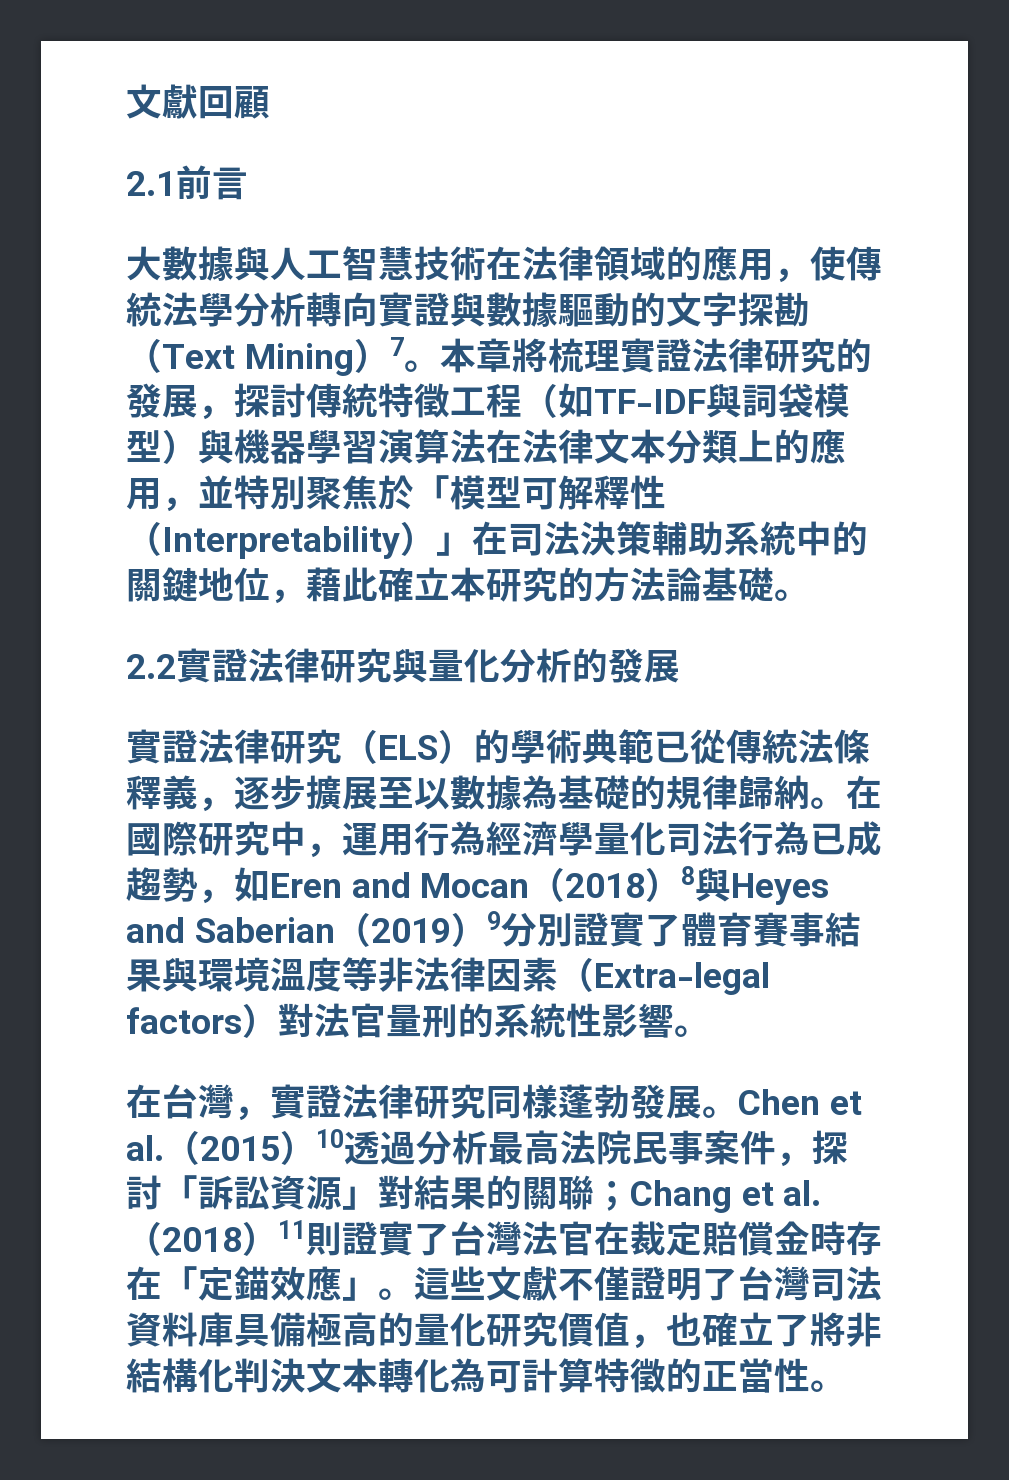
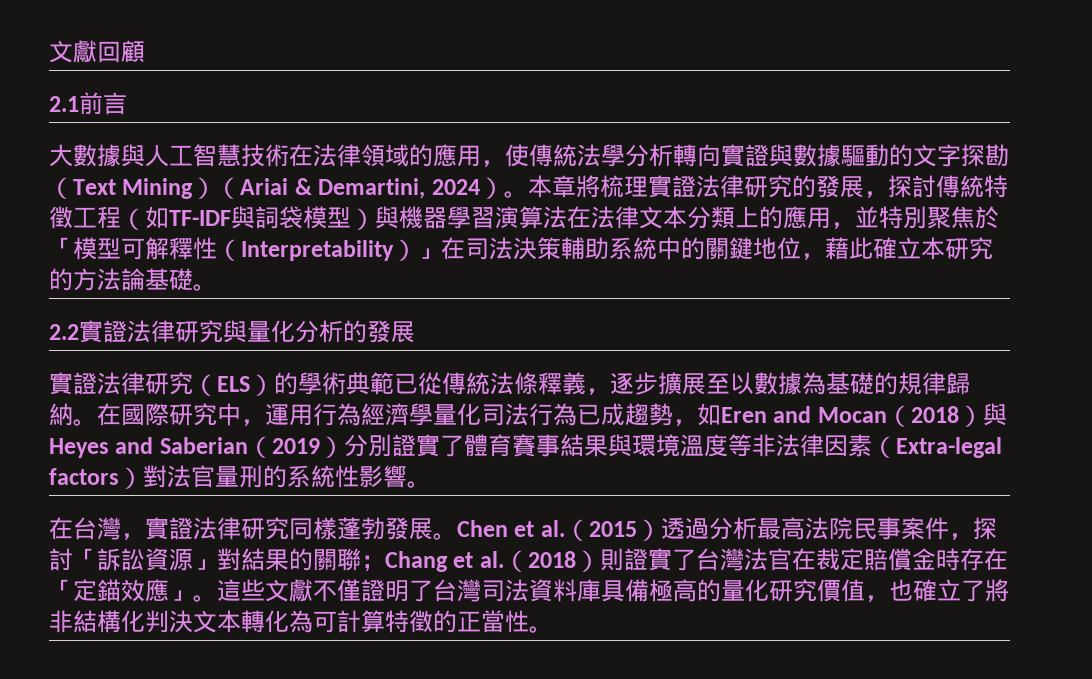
[389,337,404,356] 7 -> [216,177,504,199] （Ariai & Demartini, 2024）
[681,866,696,885] 8 -> (983, 416) none
[486,911,501,930] 9 -> (344, 447) none
[316,1129,344,1148] 10 -> (661, 530) none
[278,1220,306,1239] 11 -> (600, 561) none

